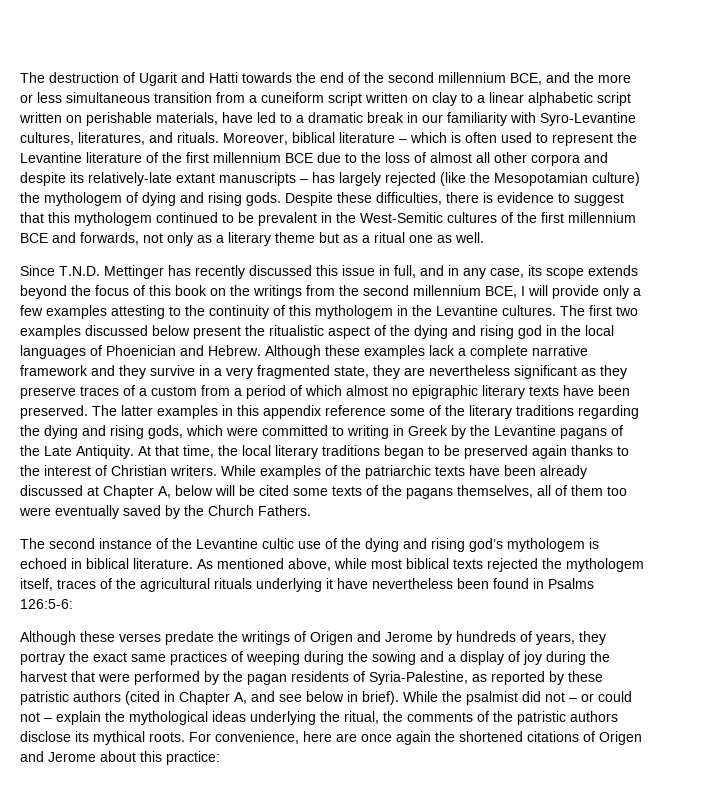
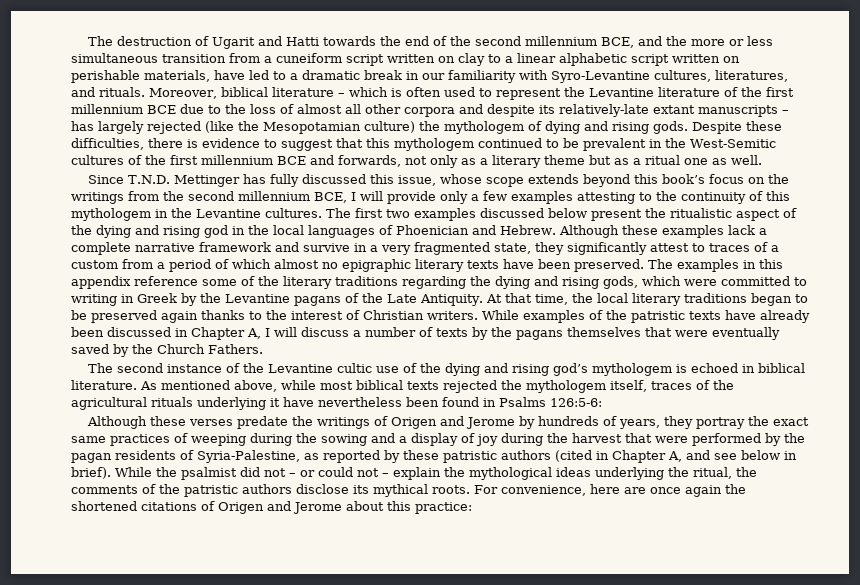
[195,265,245,279] recently -> [270,174,300,187] fully
[342,265,638,279] [20,285,207,299] issue in full, and in any case, its scope extends beyond the focus of this book -> [398,174,745,187] issue, whose scope extends beyond this book’s focus
[119,365,146,379] they -> (299, 247) none
[404,365,627,379] [20,387,76,399] are nevertheless significant as they preserve -> [567,242,705,255] significantly attest to
[121,405,153,416] latter -> (673, 264) none
[365,465,587,479] [20,485,627,499] patriarchic texts have been already discussed at Chapter A, below will be cited some texts of the pagans themselves, all of them too -> [631,310,810,323] [71,327,672,340] patristic texts have already been discussed in Chapter A, I will discuss a number of texts by the pagans themselves that

